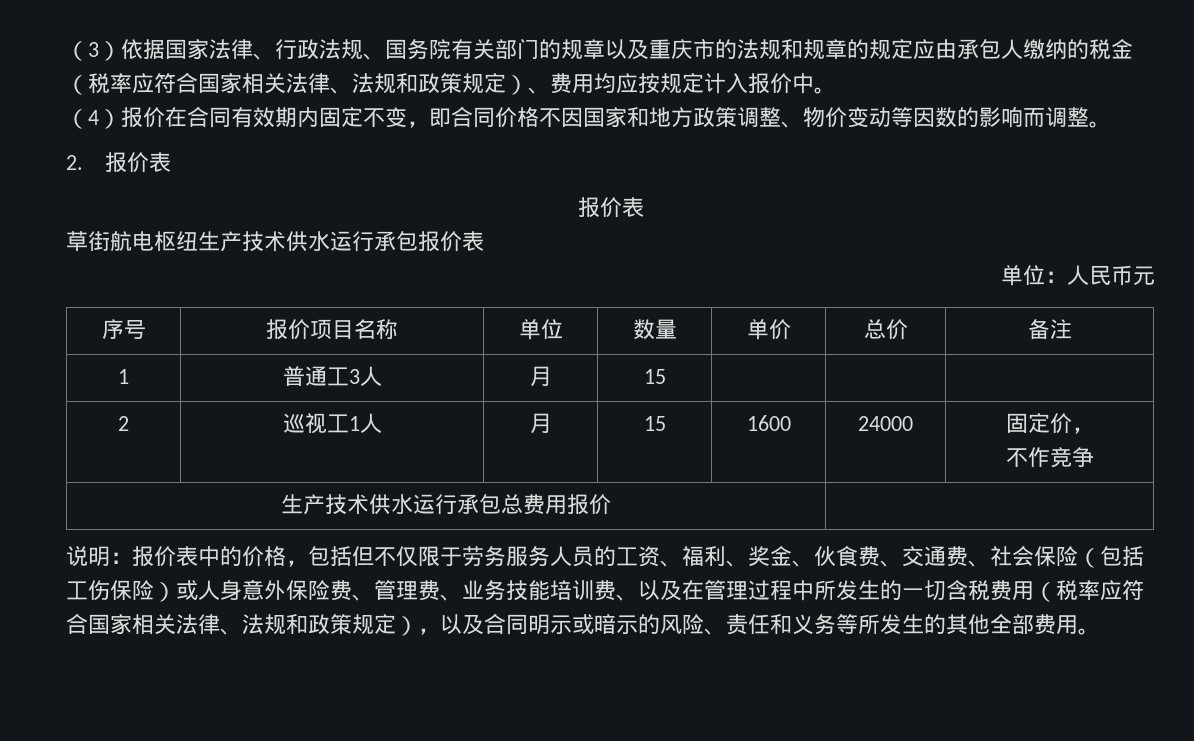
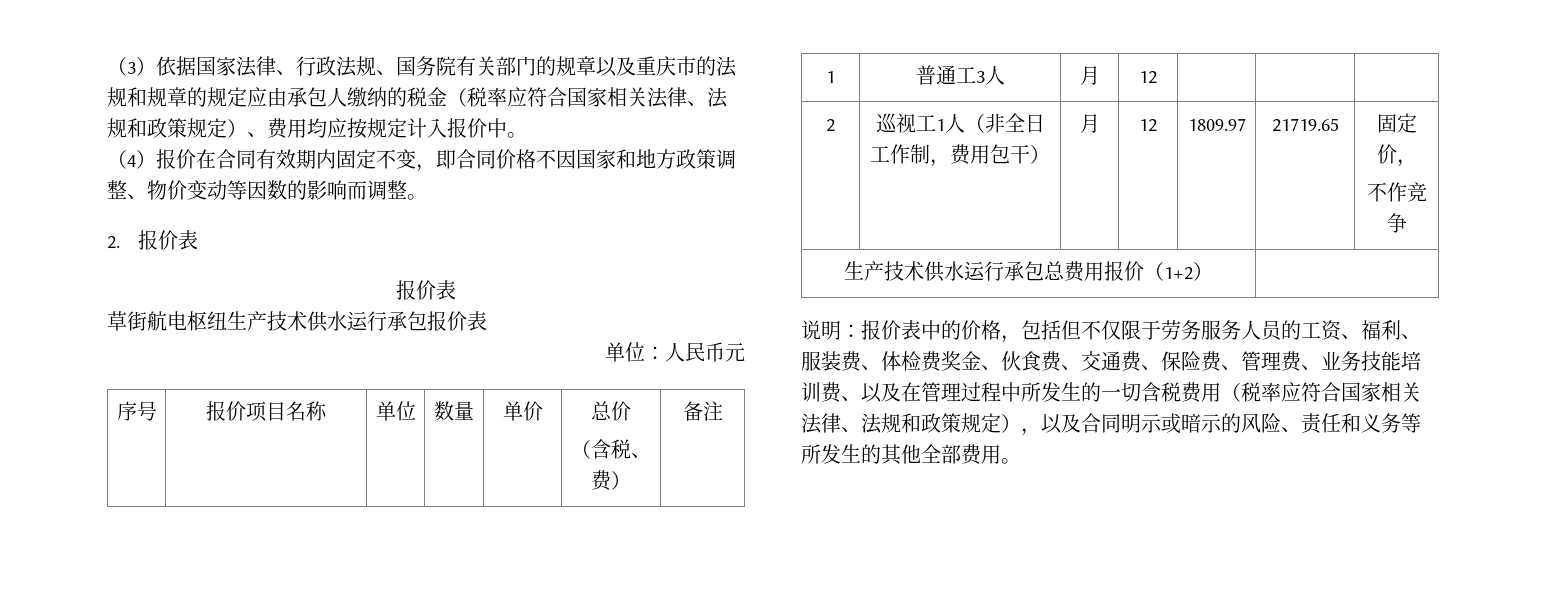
(908, 329) none -> [571,439,651,459] [591,470,631,491] // （含税、费）
[643,369,666,384] 15 -> [1139,71,1157,84] 12
[529,413,552,434] [643,416,666,431] [746,415,791,431] [858,416,913,431] | 月 | 15 | 1600 | 24000 -> [964,113,1045,133] [870,144,1050,167] [1079,114,1100,133] [1139,119,1157,132] [1187,118,1246,131] [1271,118,1339,132] （非全日工作制，费用包干） | 月 | 12 | 1809.97 | 21719.65
(611, 504) none -> [1144,262,1213,281] （1+2）
(748, 563) none -> [801,351,942,372] 服装费、体检费
[990,546,1144,568] [66,579,286,602] 社会保险（包括工伤保险）或人身意外 -> (1161, 367) none

